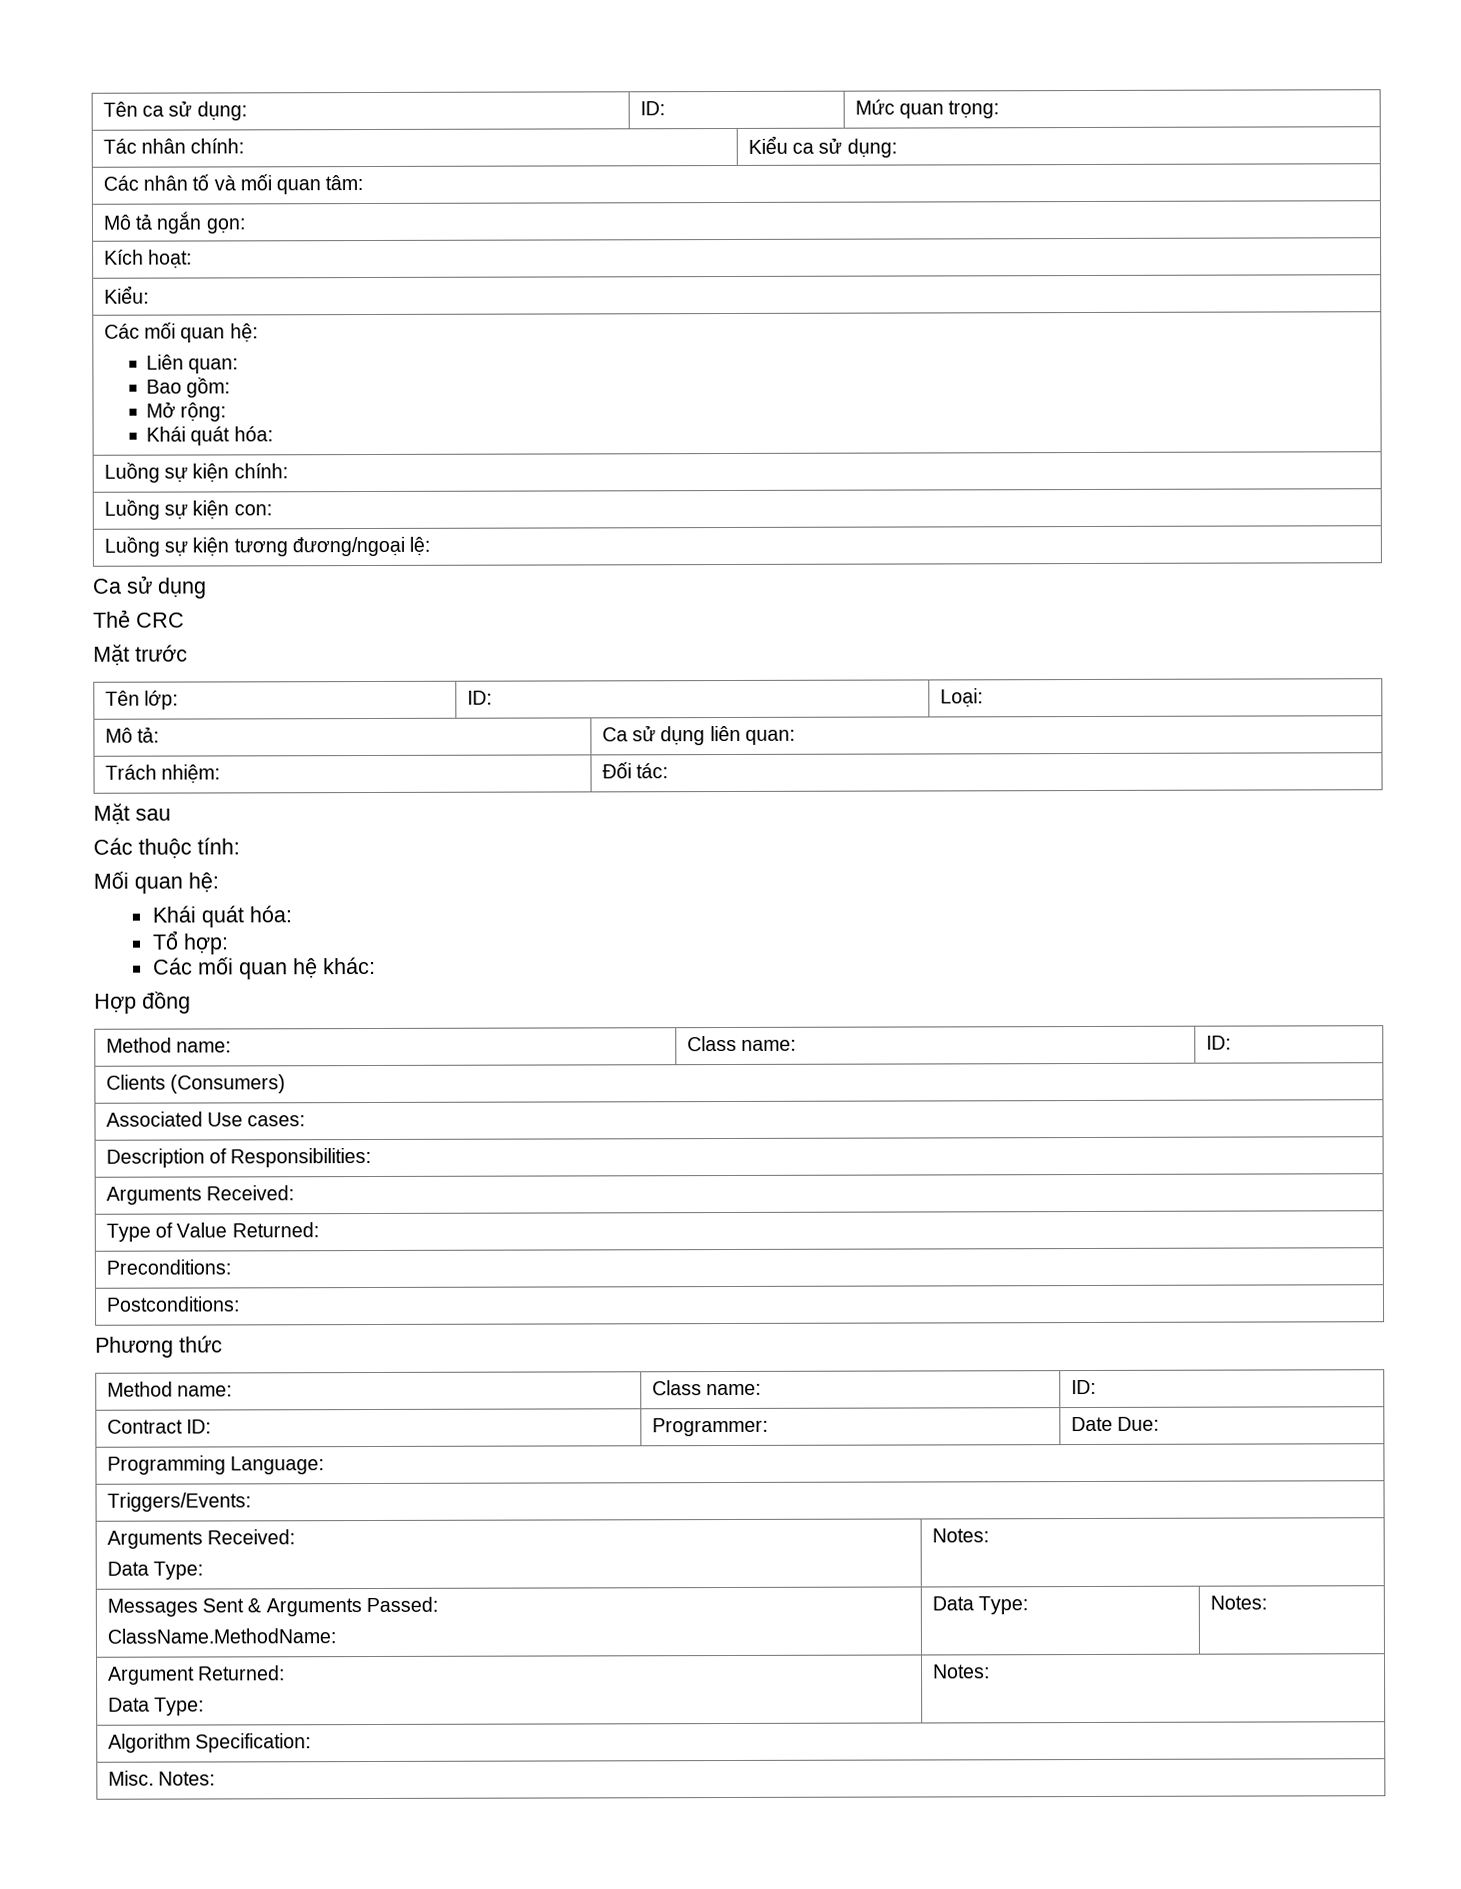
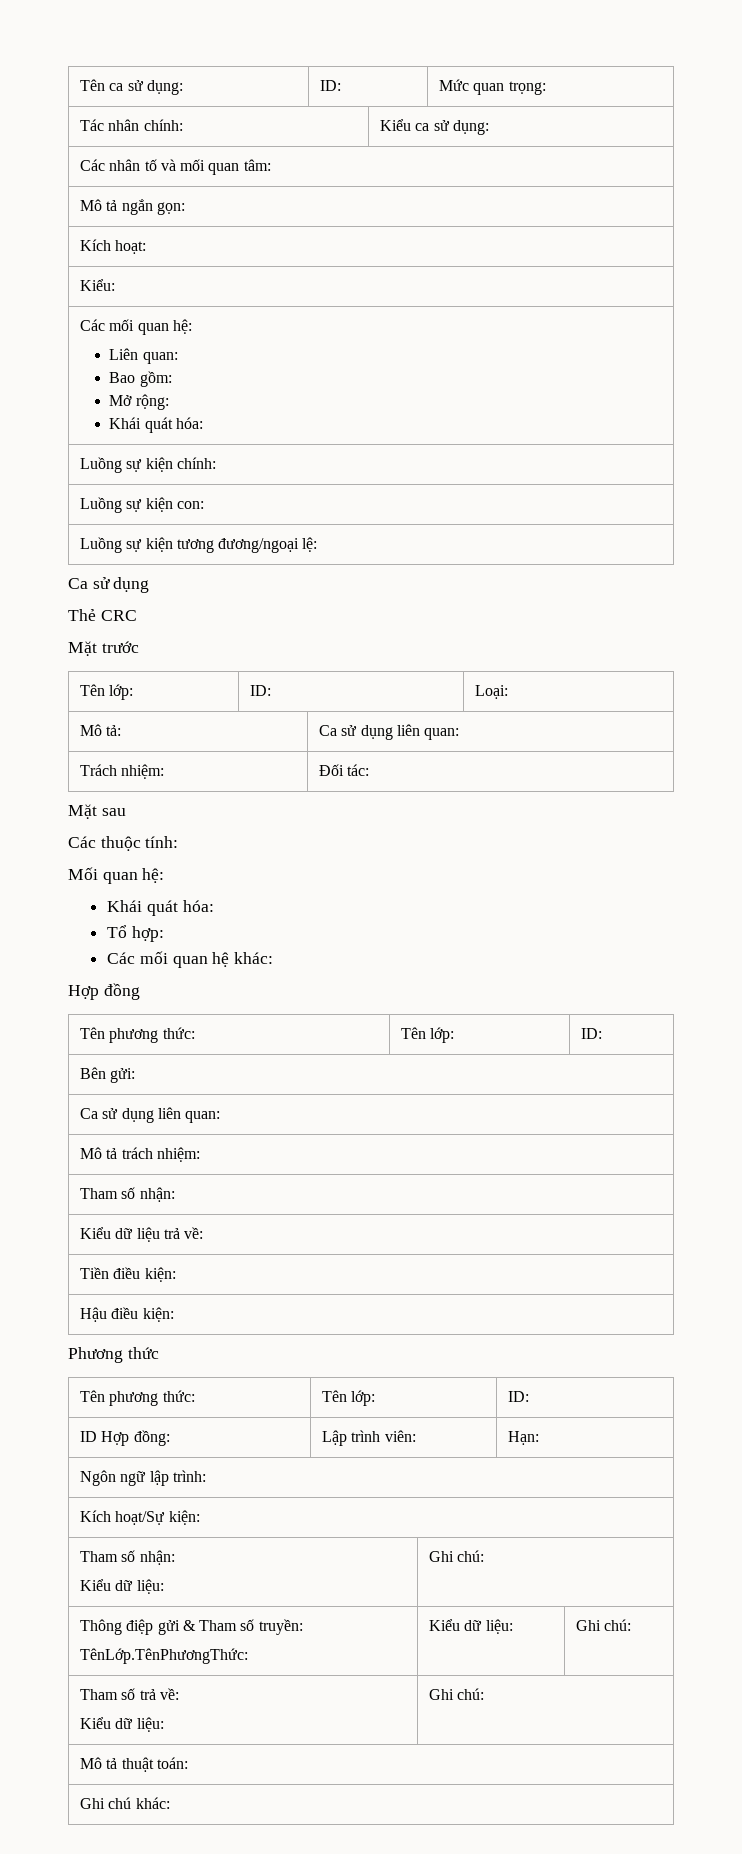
[105,1037,232,1053] [686,1035,797,1052] [1205,1035,1231,1050] [105,1074,287,1094] [105,1111,306,1127] [105,1148,372,1168] [105,1185,295,1205] [105,1222,319,1242] [105,1259,231,1275] [105,1296,240,1312] [95,1335,223,1358] [106,1381,233,1397] [651,1380,762,1396] [1070,1379,1096,1395] [106,1419,212,1434] [651,1417,768,1437] [1070,1416,1160,1432] [106,1455,325,1475] [106,1492,251,1512] [106,1529,296,1549] [106,1561,204,1580] [931,1528,989,1543] [106,1596,438,1617] [106,1628,336,1644] [931,1596,1029,1615] [1209,1595,1267,1610] [107,1665,286,1685] [107,1697,205,1716] [932,1664,990,1679] [107,1733,312,1753] [107,1770,216,1786] Method name: | Class name: | ID: // Clients (Consumers) // Associated Use cases: // Description of Responsibilities: // Arguments Received: // Type of Value Returned: // Preconditions: // Postconditions: // Phương thức // Method name: | Class name: | ID: // Contract ID: | Programmer: | Date Due: // Programming Language: // Triggers/Events: // Arguments Received: // Data Type: | Notes: // Messages Sent & Arguments Passed: // ClassName.MethodName: | Data Type: | Notes: // Argument Returned: // Data Type: | Notes: // Algorithm Specification: // Misc. Notes: -> [79,1027,195,1043] [400,1027,455,1043] [580,1028,602,1039] [79,1067,136,1083] [79,1107,221,1123] [79,1147,200,1162] [79,1187,175,1202] [79,1227,204,1242] [79,1267,176,1282] [79,1307,174,1322] [68,1347,159,1363] [79,1390,195,1406] [321,1390,376,1406] [507,1391,529,1402] [79,1430,170,1446] [321,1430,416,1446] [507,1431,539,1445] [79,1470,206,1486] [79,1510,200,1525] [79,1550,175,1565] [79,1579,164,1594] [428,1550,485,1562] [79,1619,303,1635] [79,1648,248,1664] [428,1619,513,1634] [575,1619,632,1631] [79,1688,179,1700] [79,1717,164,1732] [428,1688,485,1700] [79,1757,188,1772] [79,1797,170,1809] Tên phương thức: | Tên lớp: | ID: // Bên gửi: // Ca sử dụng liên quan: // Mô tả trách nhiệm: // Tham số nhận: // Kiểu dữ liệu trả về: // Tiền điều kiện: // Hậu điều kiện: // Phương thức // Tên phương thức: | Tên lớp: | ID: // ID Hợp đồng: | Lập trình viên: | Hạn: // Ngôn ngữ lập trình: // Kích hoạt/Sự kiện: // Tham số nhận: // Kiểu dữ liệu: | Ghi chú: // Thông điệp gửi & Tham số truyền: // TênLớp.TênPhươngThức: | Kiểu dữ liệu: | Ghi chú: // Tham số trả về: // Kiểu dữ liệu: | Ghi chú: // Mô tả thuật toán: // Ghi chú khác:

